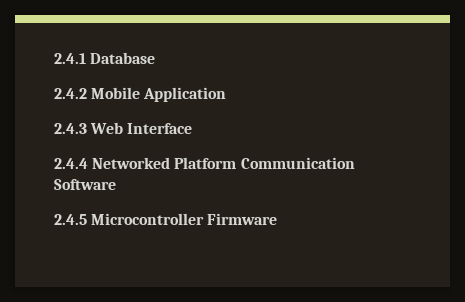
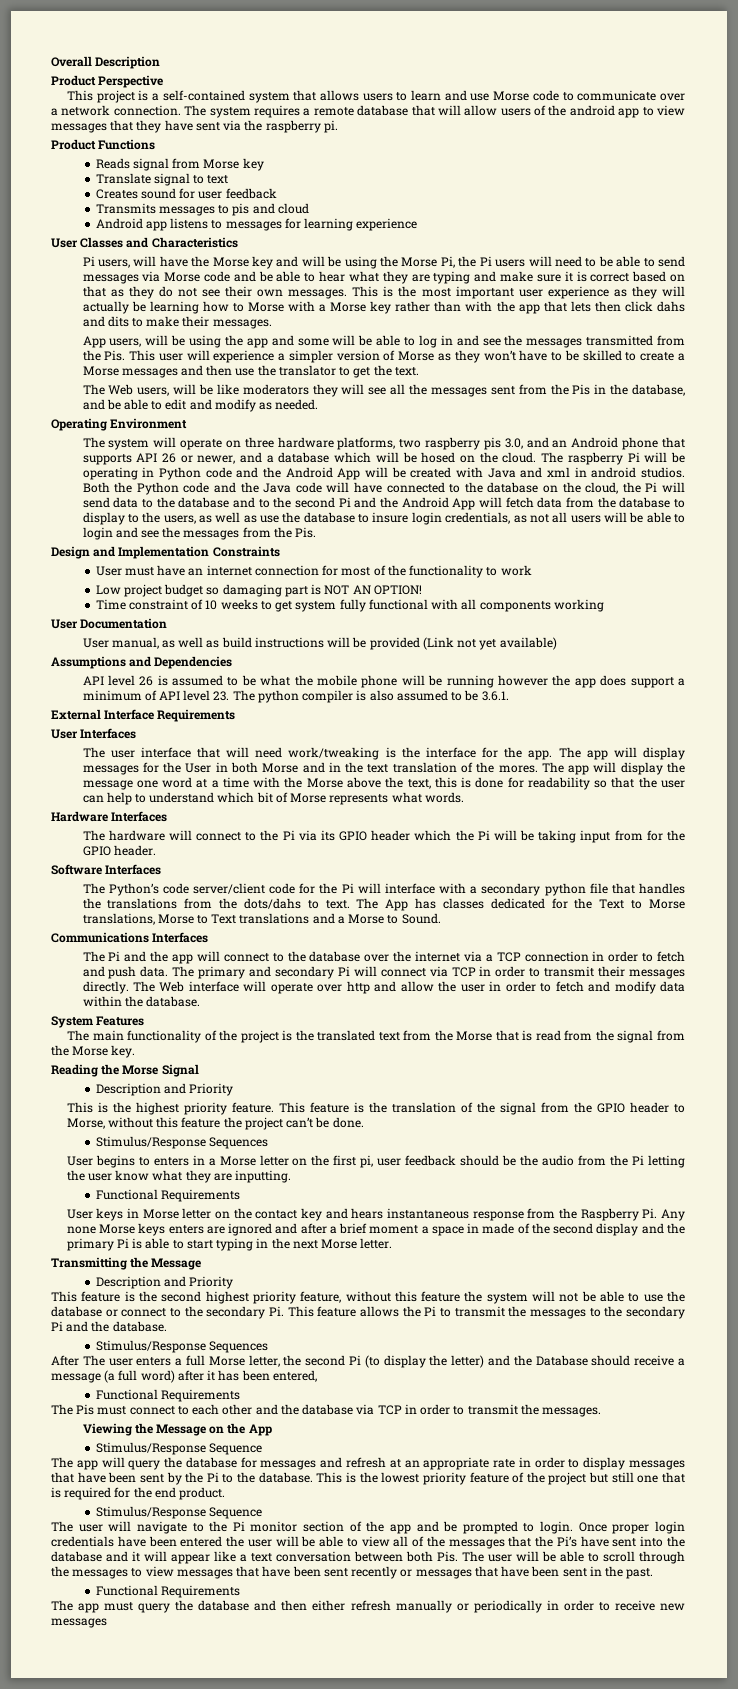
[54,52,156,64] [54,87,227,102] [54,122,193,134] [54,157,355,169] [54,179,116,190] [54,213,278,225] 2.4.1 Database // 2.4.2 Mobile Application // 2.4.3 Web Interface // 2.4.4 Networked Platform Communication Software // 2.4.5 Microcontroller Firmware -> [51,56,161,69] [51,75,164,88] [66,90,685,103] [51,105,686,118] [51,120,338,133] [51,139,156,150] [95,158,264,171] [95,173,229,186] [95,188,277,199] [95,203,309,216] [95,218,418,231] [51,237,238,248] [82,256,685,269] [82,271,686,284] [82,286,686,299] [82,301,686,314] [82,316,272,329] [82,335,685,348] [82,350,685,363] [82,365,419,378] [82,384,686,397] [82,399,319,412] [51,418,188,431] [82,437,685,450] [82,452,685,465] [82,467,685,480] [82,482,685,495] [82,497,685,510] [82,512,685,525] [82,527,317,540] [51,546,280,559] [95,565,532,578] [95,584,422,597] [95,599,604,612] [51,618,168,629] [82,637,557,650] [51,656,233,669] [82,675,685,688] [82,690,509,703] [51,709,236,722] [51,728,137,739] [82,747,685,760] [82,762,686,775] [82,777,685,790] [82,792,464,805] [51,811,168,822] [82,830,685,843] [82,845,156,856] [51,864,162,875] [82,883,685,896] [82,898,685,911] [82,913,441,925] [51,932,209,943] [82,951,685,964] [82,966,686,979] [82,981,685,994] [82,996,200,1007] [51,1016,145,1028] [66,1030,685,1043] [51,1045,136,1058] [51,1064,199,1077] [95,1083,234,1096] [66,1102,686,1115] [66,1117,364,1130] [95,1136,268,1149] [66,1155,685,1168] [66,1170,292,1183] [95,1189,240,1202] [66,1208,685,1221] [66,1223,685,1236] [66,1238,393,1251] [51,1257,202,1270] [95,1276,234,1289] [51,1291,685,1304] [51,1306,685,1319] [51,1321,167,1332] [95,1340,268,1353] [51,1355,685,1368] [51,1370,317,1383] [95,1389,240,1402] [51,1404,602,1417] [82,1423,272,1436] [95,1442,262,1455] [51,1457,685,1470] [51,1472,685,1485] [51,1487,226,1500] [95,1506,262,1519] [51,1521,686,1534] [51,1536,685,1549] [51,1551,685,1564] [51,1566,654,1579] [95,1585,240,1598] [51,1600,685,1613] [51,1618,107,1628] Overall Description // Product Perspective // This project is a self-contained system that allows users to learn and use Morse code to communicate over a network connection. The system requires a remote database that will allow users of the android app to view messages that they have sent via the raspberry pi. // Product Functions // Reads signal from Morse key // Translate signal to text // Creates sound for user feedback // Transmits messages to pis and cloud // Android app listens to messages for learning experience // User Classes and Characteristics // Pi users, will have the Morse key and will be using the Morse Pi, the Pi users will need to be able to send messages via Morse code and be able to hear what they are typing and make sure it is correct based on that as they do not see their own messages. This is the most important user experience as they will actually be learning how to Morse with a Morse key rather than with the app that lets then click dahs and dits to make their messages. // App users, will be using the app and some will be able to log in and see the messages transmitted from the Pis. This user will experience a simpler version of Morse as they won’t have to be skilled to create a Morse messages and then use the translator to get the text. // The Web users, will be like moderators they will see all the messages sent from the Pis in the database, and be able to edit and modify as needed. // Operating Environment // The system will operate on three hardware platforms, two raspberry pis 3.0, and an Android phone that supports API 26 or newer, and a database which will be hosed on the cloud. The raspberry Pi will be operating in Python code and the Android App will be created with Java and xml in android studios. Both the Python code and the Java code will have connected to the database on the cloud, the Pi will send data to the database and to the second Pi and the Android App will fetch data from the database to display to the users, as well as use the database to insure login credentials, as not all users will be able to login and see the messages from the Pis. // Design and Implementation Constraints // User must have an internet connection for most of the functionality to work // Low project budget so damaging part is NOT AN OPTION! // Time constraint of 10 weeks to get system fully functional with all components working // User Documentation // User manual, as well as build instructions will be provided (Link not yet available) // Assumptions and Dependencies // API level 26 is assumed to be what the mobile phone will be running however the app does support a minimum of API level 23. The python compiler is also assumed to be 3.6.1. // External Interface Requirements // User Interfaces // The user interface that will need work/tweaking is the interface for the app. The app will display messages for the User in both Morse and in the text translation of the mores. The app will display the message one word at a time with the Morse above the text, this is done for readability so that the user can help to understand which bit of Morse represents what words. // Hardware Interfaces // The hardware will connect to the Pi via its GPIO header which the Pi will be taking input from for the GPIO header. // Software Interfaces // The Python’s code server/client code for the Pi will interface with a secondary python file that handles the translations from the dots/dahs to text. The App has classes dedicated for the Text to Morse translations, Morse to Text translations and a Morse to Sound. // Communications Interfaces // The Pi and the app will connect to the database over the internet via a TCP connection in order to fetch and push data. The primary and secondary Pi will connect via TCP in order to transmit their messages directly. The Web interface will operate over http and allow the user in order to fetch and modify data within the database. // System Features // The main functionality of the project is the translated text from the Morse that is read from the signal from the Morse key. // Reading the Morse Signal // Description and Priority // This is the highest priority feature. This feature is the translation of the signal from the GPIO header to Morse, without this feature the project can’t be done. // Stimulus/Response Sequences // User begins to enters in a Morse letter on the first pi, user feedback should be the audio from the Pi letting the user know what they are inputting. // Functional Requirements // User keys in Morse letter on the contact key and hears instantaneous response from the Raspberry Pi. Any none Morse keys enters are ignored and after a brief moment a space in made of the second display and the primary Pi is able to start typing in the next Morse letter. // Transmitting the Message // Description and Priority // This feature is the second highest priority feature, without this feature the system will not be able to use the database or connect to the secondary Pi. This feature allows the Pi to transmit the messages to the secondary Pi and the database. // Stimulus/Response Sequences // After The user enters a full Morse letter, the second Pi (to display the letter) and the Database should receive a message (a full word) after it has been entered, // Functional Requirements // The Pis must connect to each other and the database via TCP in order to transmit the messages. // Viewing the Message on the App // Stimulus/Response Sequence // The app will query the database for messages and refresh at an appropriate rate in order to display messages that have been sent by the Pi to the database. This is the lowest priority feature of the project but still one that is required for the end product. // Stimulus/Response Sequence // The user will navigate to the Pi monitor section of the app and be prompted to login. Once proper login credentials have been entered the user will be able to view all of the messages that the Pi’s have sent into the database and it will appear like a text conversation between both Pis. The user will be able to scroll through the messages to view messages that have been sent recently or messages that have been sent in the past. // Functional Requirements // The app must query the database and then either refresh manually or periodically in order to receive new messages

